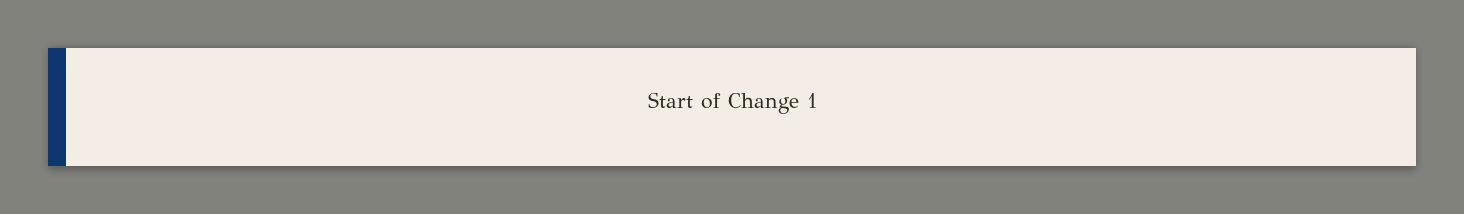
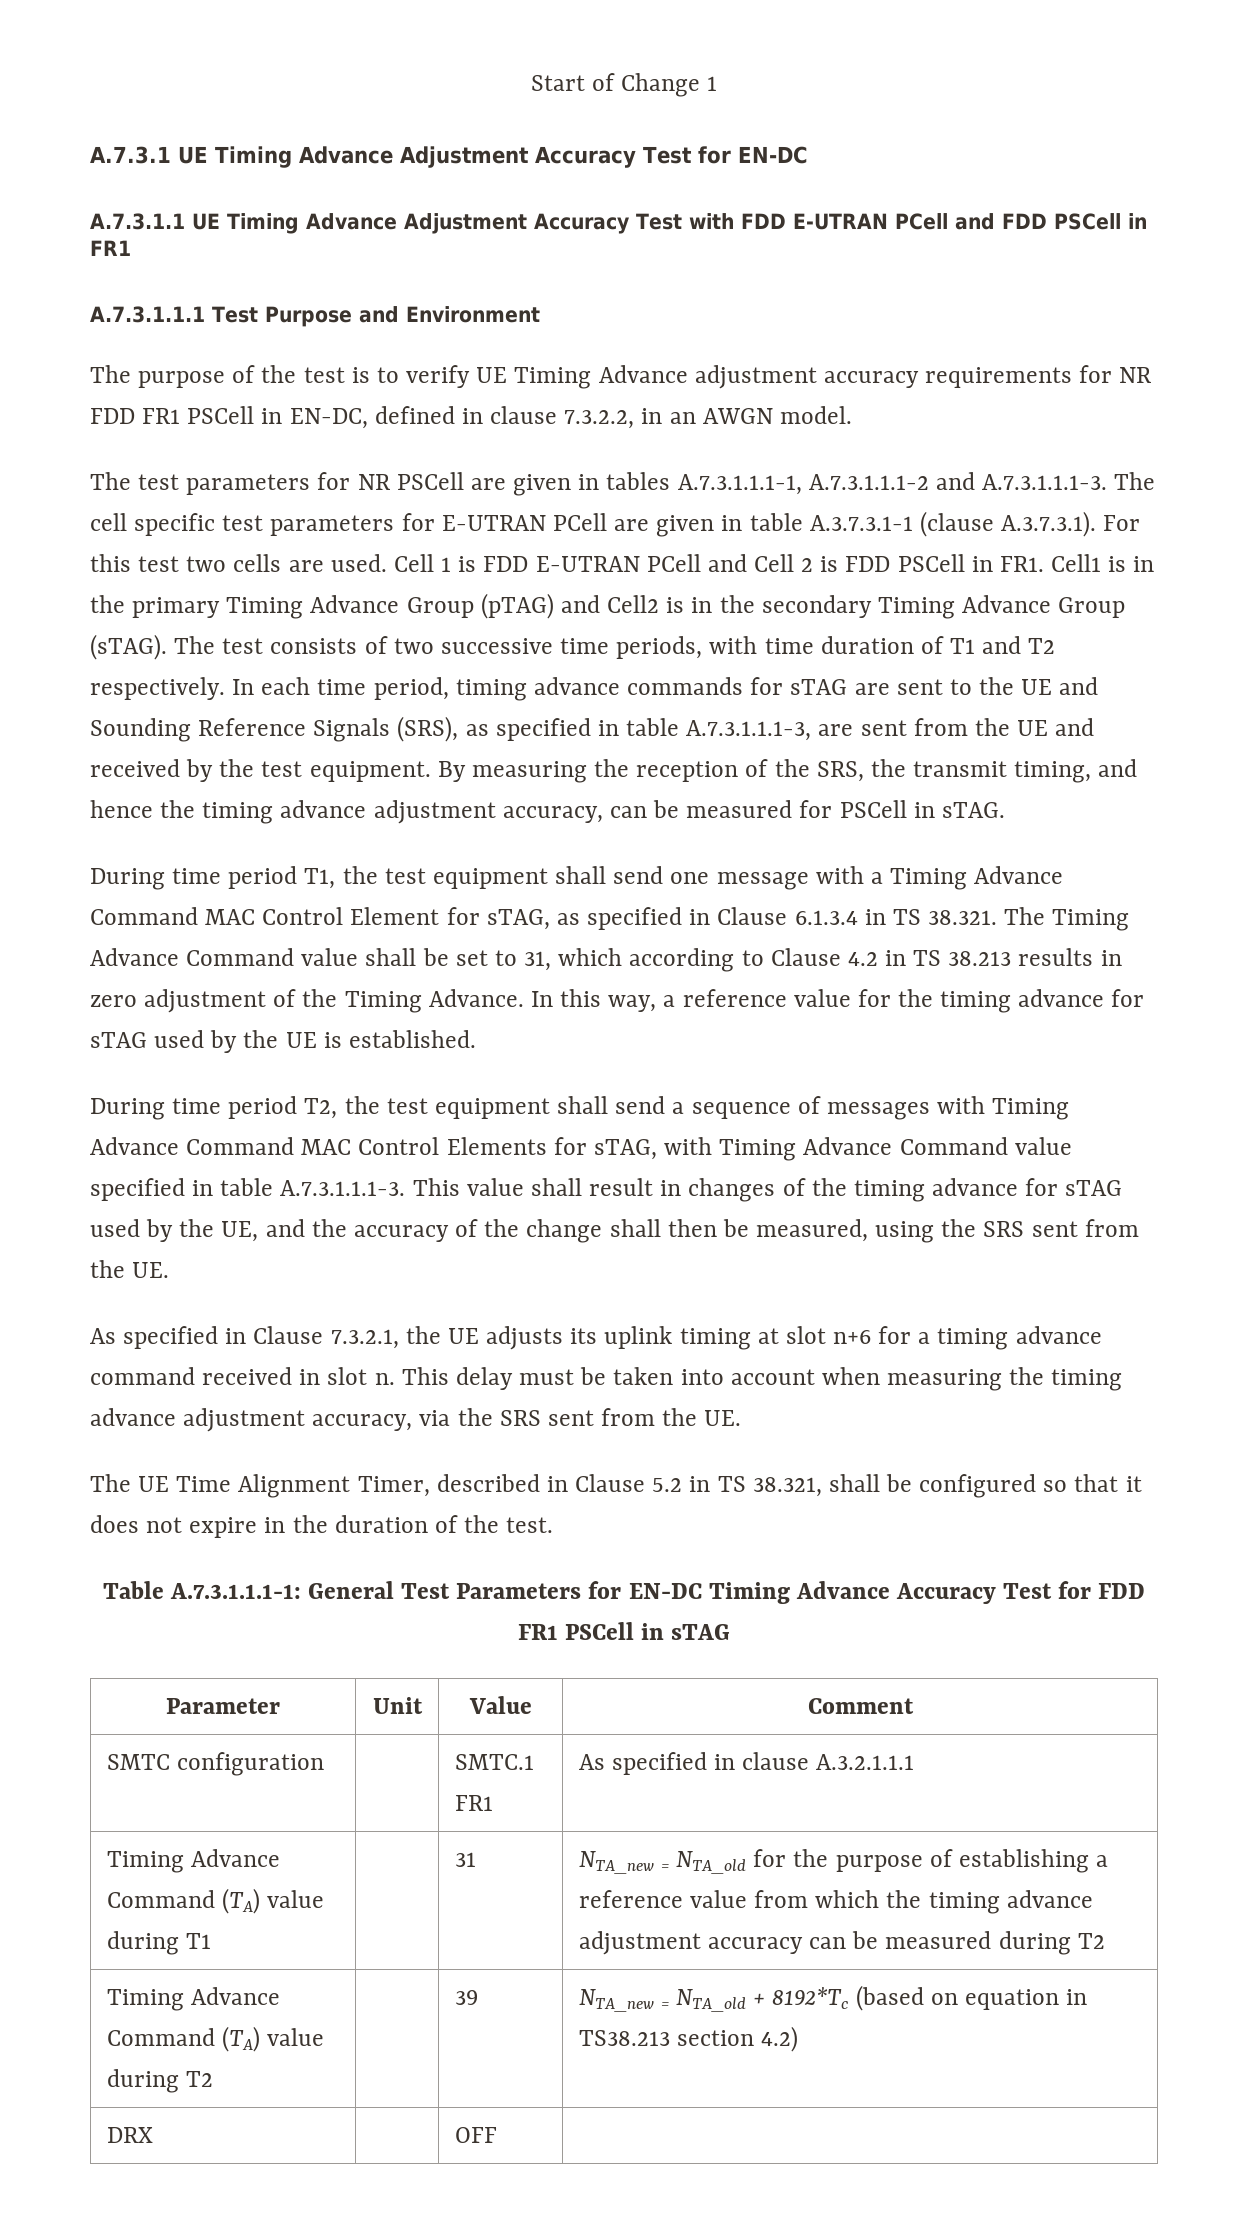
(817, 100) none -> [90,146,808,168] [90,213,1147,234] [90,240,131,256] [90,306,540,327] [90,365,1152,389] [90,406,852,429] [90,472,1156,496] [90,511,1141,537] [90,554,1155,572] [90,593,1126,619] [90,634,1056,660] [90,677,1099,701] [90,716,1095,742] [90,759,1138,783] [90,800,1005,824] [90,866,1064,890] [90,907,1130,931] [90,948,1122,972] [90,989,1145,1013] [90,1030,476,1053] [90,1096,1070,1120] [90,1137,1072,1161] [90,1178,1123,1202] [90,1219,1139,1243] [90,1260,170,1278] [90,1326,1102,1350] [90,1367,1123,1391] [90,1408,742,1432] [90,1474,1142,1498] [90,1515,554,1538] [102,1581,1146,1604] [517,1622,731,1640] [166,1698,280,1714] [372,1697,423,1714] [468,1696,532,1714] [807,1698,914,1714] [106,1752,324,1776] [454,1754,534,1770] [454,1795,493,1811] [578,1752,915,1775] [106,1849,280,1873] [106,1888,325,1914] [106,1931,211,1955] [454,1852,476,1867] [578,1849,1109,1874] [578,1890,1093,1914] [578,1931,1105,1955] [106,1987,280,2011] [106,2026,325,2052] [106,2069,213,2093] [454,1990,478,2005] [578,1985,1088,2012] [578,2026,799,2052] [106,2127,153,2143] [454,2127,497,2143] // A.7.3.1 UE Timing Advance Adjustment Accuracy Test for EN-DC // A.7.3.1.1 UE Timing Advance Adjustment Accuracy Test with FDD E-UTRAN PCell and FDD PSCell in FR1 // A.7.3.1.1.1 Test Purpose and Environment // The purpose of the test is to verify UE Timing Advance adjustment accuracy requirements for NR FDD FR1 PSCell in EN-DC, defined in clause 7.3.2.2, in an AWGN model. // The test parameters for NR PSCell are given in tables A.7.3.1.1.1-1, A.7.3.1.1.1-2 and A.7.3.1.1.1-3. The cell specific test parameters for E-UTRAN PCell are given in table A.3.7.3.1-1 (clause A.3.7.3.1). For this test two cells are used. Cell 1 is FDD E-UTRAN PCell and Cell 2 is FDD PSCell in FR1. Cell1 is in the primary Timing Advance Group (pTAG) and Cell2 is in the secondary Timing Advance Group (sTAG). The test consists of two successive time periods, with time duration of T1 and T2 respectively. In each time period, timing advance commands for sTAG are sent to the UE and Sounding Reference Signals (SRS), as specified in table A.7.3.1.1.1-3, are sent from the UE and received by the test equipment. By measuring the reception of the SRS, the transmit timing, and hence the timing advance adjustment accuracy, can be measured for PSCell in sTAG. // During time period T1, the test equipment shall send one message with a Timing Advance Command MAC Control Element for sTAG, as specified in Clause 6.1.3.4 in TS 38.321. The Timing Advance Command value shall be set to 31, which according to Clause 4.2 in TS 38.213 results in zero adjustment of the Timing Advance. In this way, a reference value for the timing advance for sTAG used by the UE is established. // During time period T2, the test equipment shall send a sequence of messages with Timing Advance Command MAC Control Elements for sTAG, with Timing Advance Command value specified in table A.7.3.1.1.1-3. This value shall result in changes of the timing advance for sTAG used by the UE, and the accuracy of the change shall then be measured, using the SRS sent from the UE. // As specified in Clause 7.3.2.1, the UE adjusts its uplink timing at slot n+6 for a timing advance command received in slot n. This delay must be taken into account when measuring the timing advance adjustment accuracy, via the SRS sent from the UE. // The UE Time Alignment Timer, described in Clause 5.2 in TS 38.321, shall be configured so that it does not expire in the duration of the test. // Table A.7.3.1.1.1-1: General Test Parameters for EN-DC Timing Advance Accuracy Test for FDD FR1 PSCell in sTAG // Parameter | Unit | Value | Comment // SMTC configuration | | SMTC.1 FR1 | As specified in clause A.3.2.1.1.1 // Timing Advance Command (TA) value during T1 | | 31 | NTA_new = NTA_old for the purpose of establishing a reference value from which the timing advance adjustment accuracy can be measured during T2 // Timing Advance Command (TA) value during T2 | | 39 | NTA_new = NTA_old + 8192*Tc (based on equation in TS38.213 section 4.2) // DRX | | OFF |

